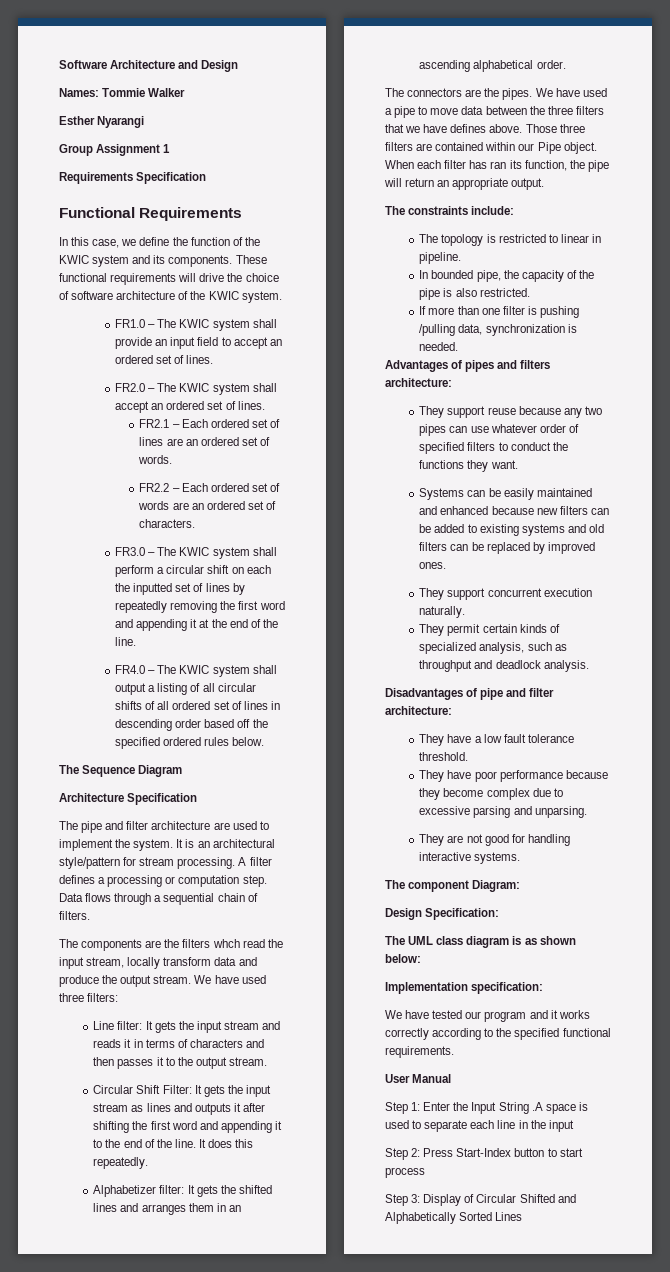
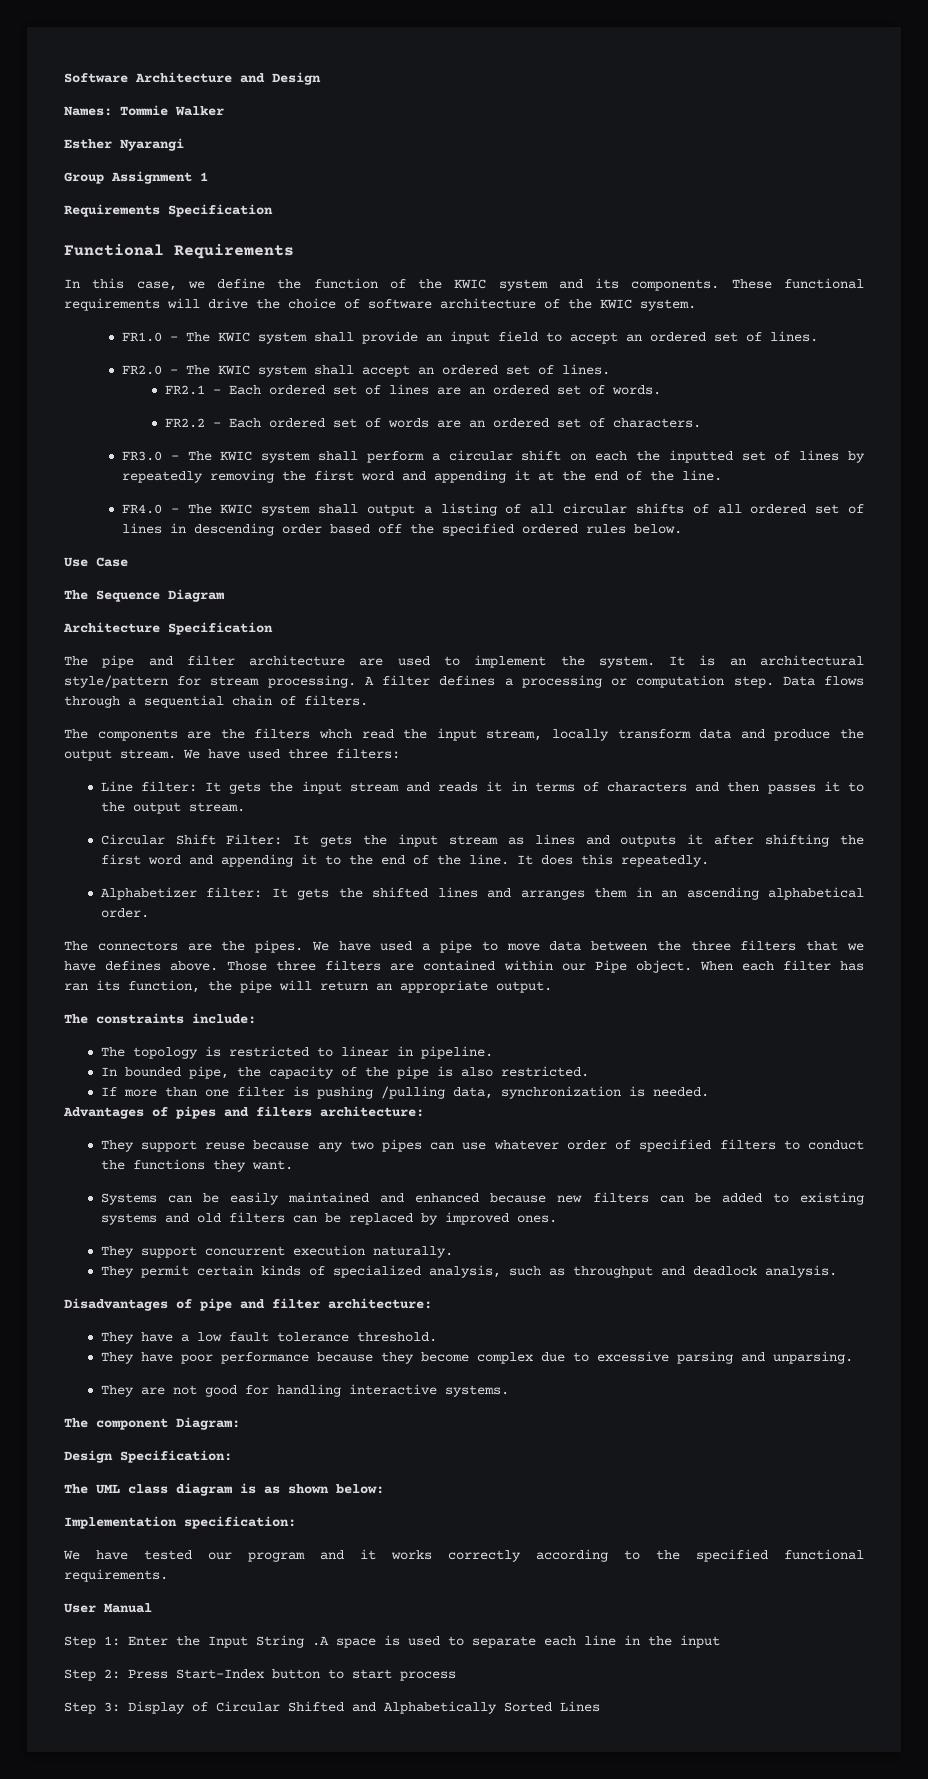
(265, 741) none -> [64,557,128,567] // Use Case

